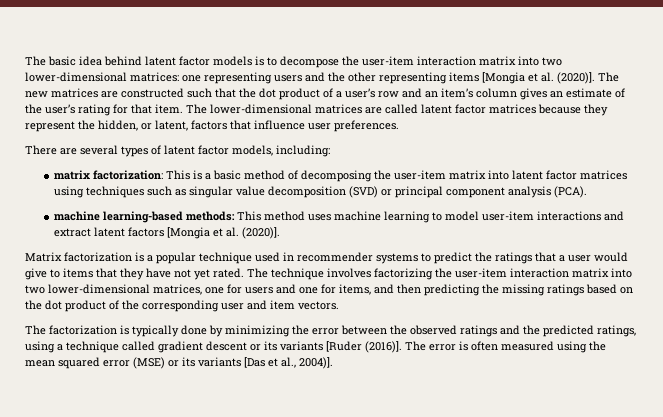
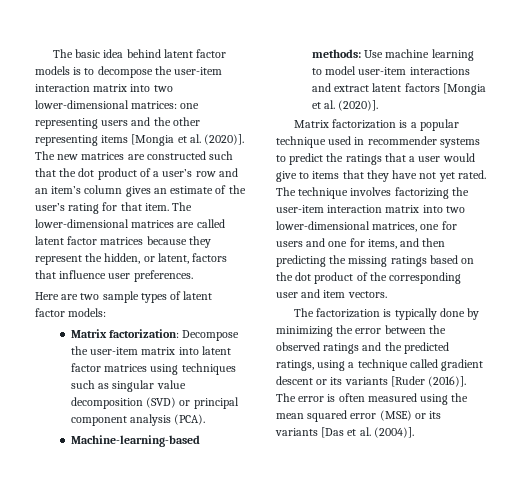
[25,145,330,157] [54,170,373,182] There are several types of latent factor models, including: // matrix factorization: This is a basic method of decomposing -> [35,291,213,303] [35,308,107,317] [70,329,240,341] Here are two sample types of latent factor models: // Matrix factorization: Decompose
[54,211,332,223] machine learning-based methods: This method uses -> [70,435,200,447] [311,49,384,58] Machine-learning-based methods: Use
[281,357,333,369] al., 2004)]. -> [359,427,414,438] al. (2004)].

